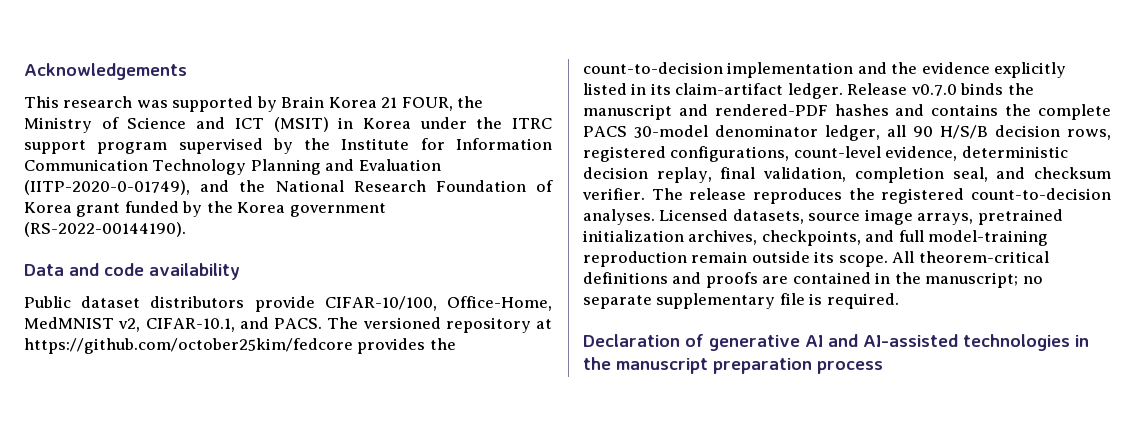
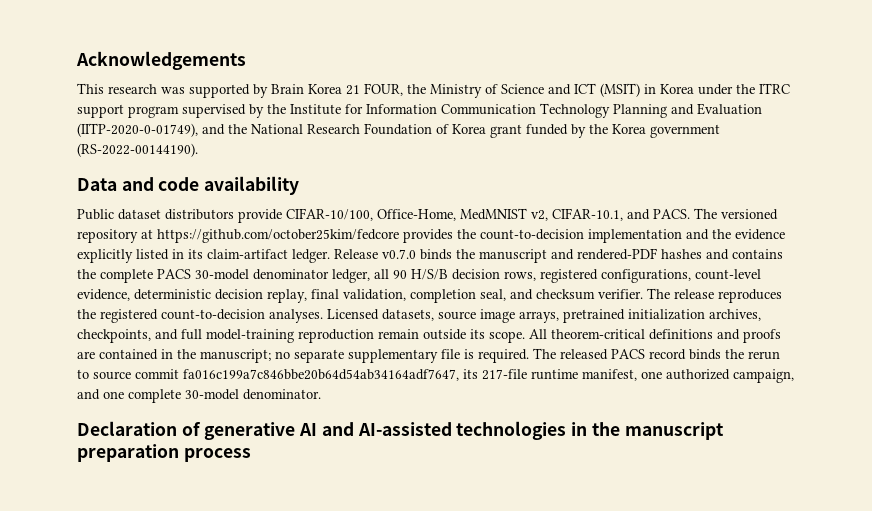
(899, 301) none -> [533,348,780,360] [77,369,794,383] [77,389,321,403] The released PACS record binds the rerun to source commit fa016c199a7c846bbe20b64d54ab34164adf7647, its 217-file runtime manifest, one authorized campaign, and one complete 30-model denominator.

